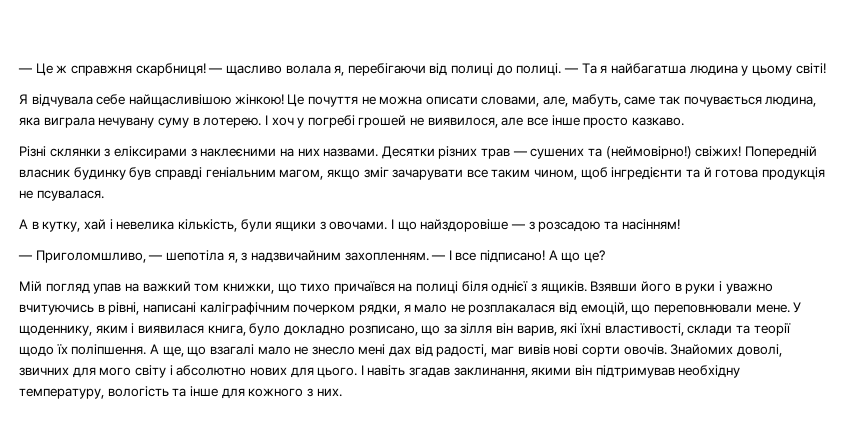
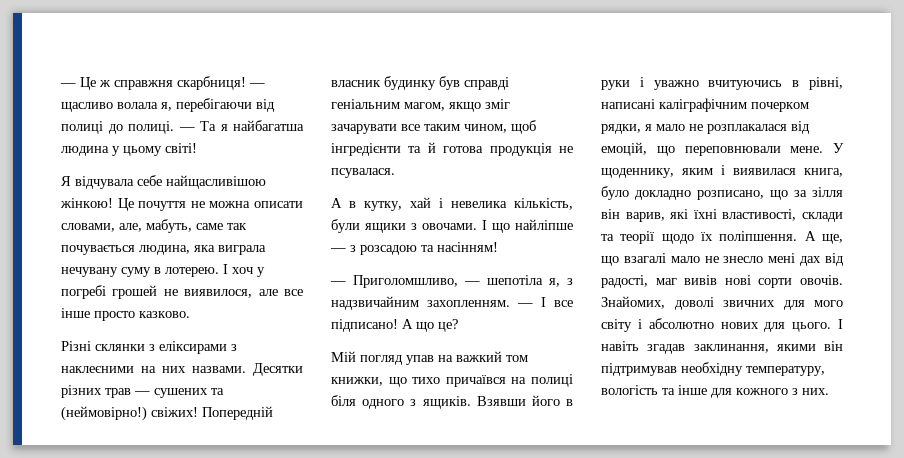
[631,117,684,126] казкаво. -> [139,311,190,318] казково.
[420,219,509,232] найздоровіше -> [515,219,573,230] найліпше
[491,281,529,294] однієї -> [362,399,405,409] одного
[670,344,782,357] Знайомих доволі, -> [601,296,714,310] Знайомих, доволі

